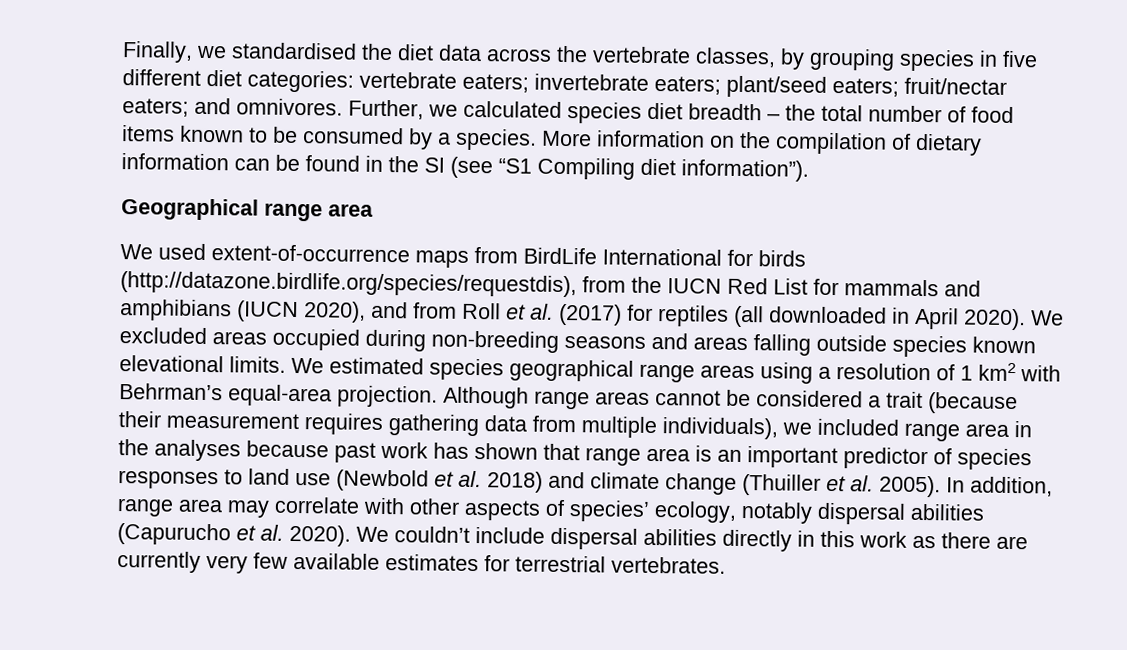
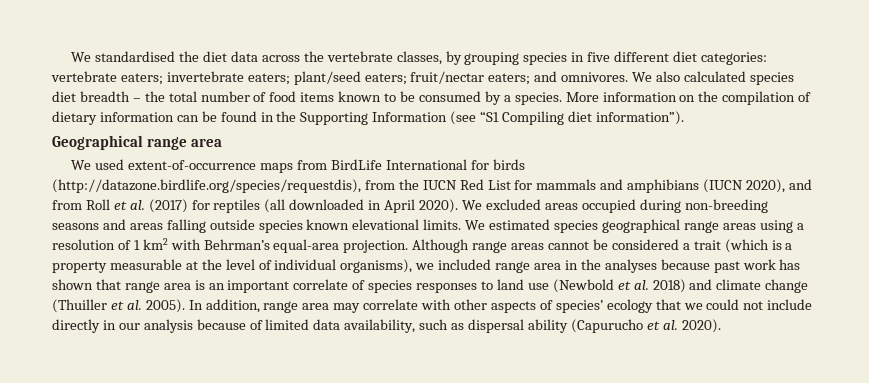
[122,41,227,63] Finally, we -> [71,52,92,62] We
[348,99,458,120] Further, we -> [632,71,681,82] We also
[424,157,445,173] SI -> [300,112,448,125] Supporting Information
[928,392,1018,415] [118,411,778,440] (because their measurement requires gathering data from multiple individuals), -> [724,239,793,253] [52,259,413,273] (which is a property measurable at the level of individual organisms),
[843,447,928,470] predictor -> [293,279,349,290] correlate
[654,501,985,525] [117,523,1028,552] [117,551,726,574] ecology, notably dispersal abilities (Capurucho et al. 2020). We couldn’t include dispersal abilities directly in this work as there are currently very few available estimates for terrestrial vertebrates. -> [606,299,813,313] [52,319,721,333] ecology that we could not include directly in our analysis because of limited data availability, such as dispersal ability (Capurucho et al. 2020).

